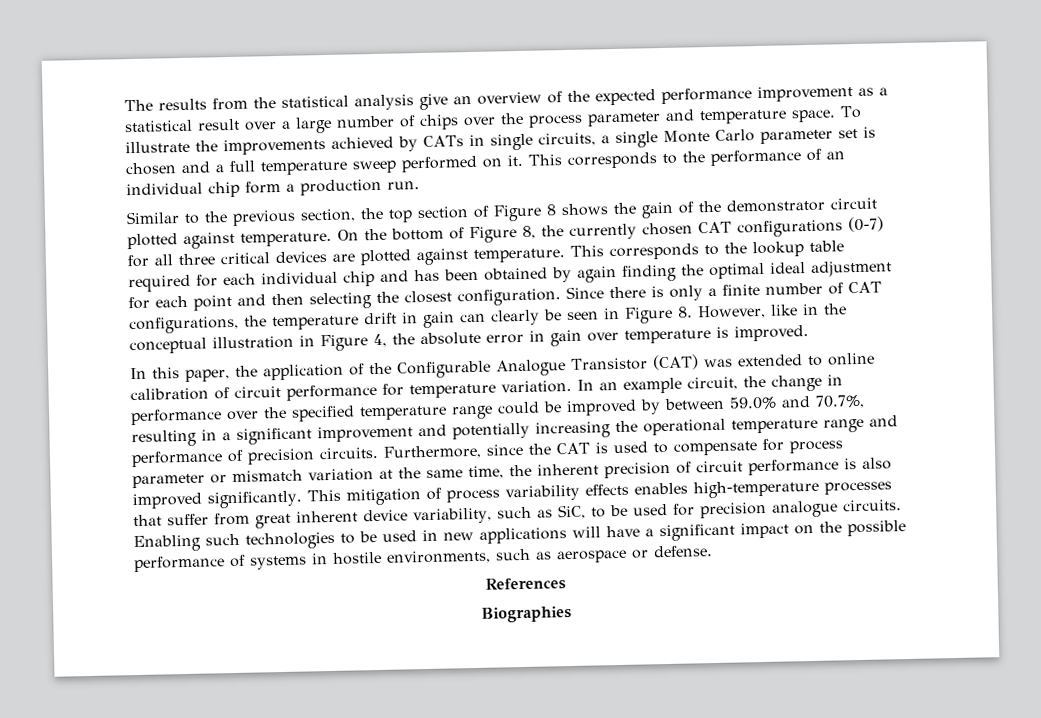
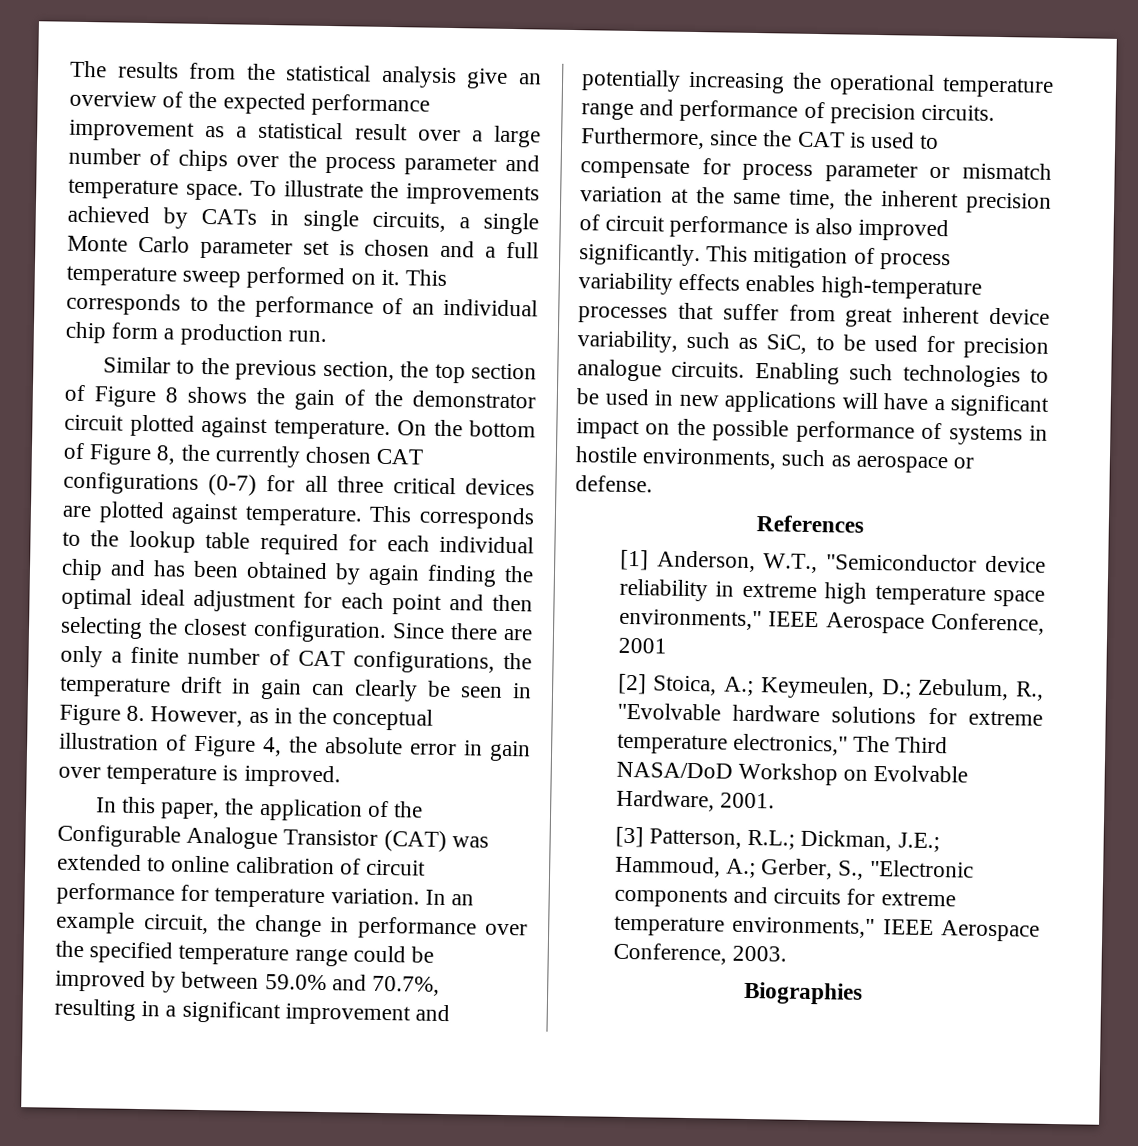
[651,286,664,298] is -> [503,628,533,641] are
[770,304,798,316] like -> [248,711,269,724] as
[299,335,315,347] in -> [166,734,187,751] of
(566, 584) none -> [619,549,1046,574] [618,578,1045,607] [618,608,1045,635] [617,637,667,654] [617,673,1044,701] [616,702,1043,726] [616,733,949,756] [615,761,969,786] [615,789,775,812] [614,826,940,853] [614,855,974,880] [613,886,956,908] [613,915,1040,942] [612,942,787,965] // [1] Anderson, W.T., "Semiconductor device reliability in extreme high temperature space environments," IEEE Aerospace Conference, 2001 // [2] Stoica, A.; Keymeulen, D.; Zebulum, R., "Evolvable hardware solutions for extreme temperature electronics," The Third NASA/DoD Workshop on Evolvable Hardware, 2001. // [3] Patterson, R.L.; Dickman, J.E.; Hammoud, A.; Gerber, S., "Electronic components and circuits for extreme temperature environments," IEEE Aerospace Conference, 2003.

